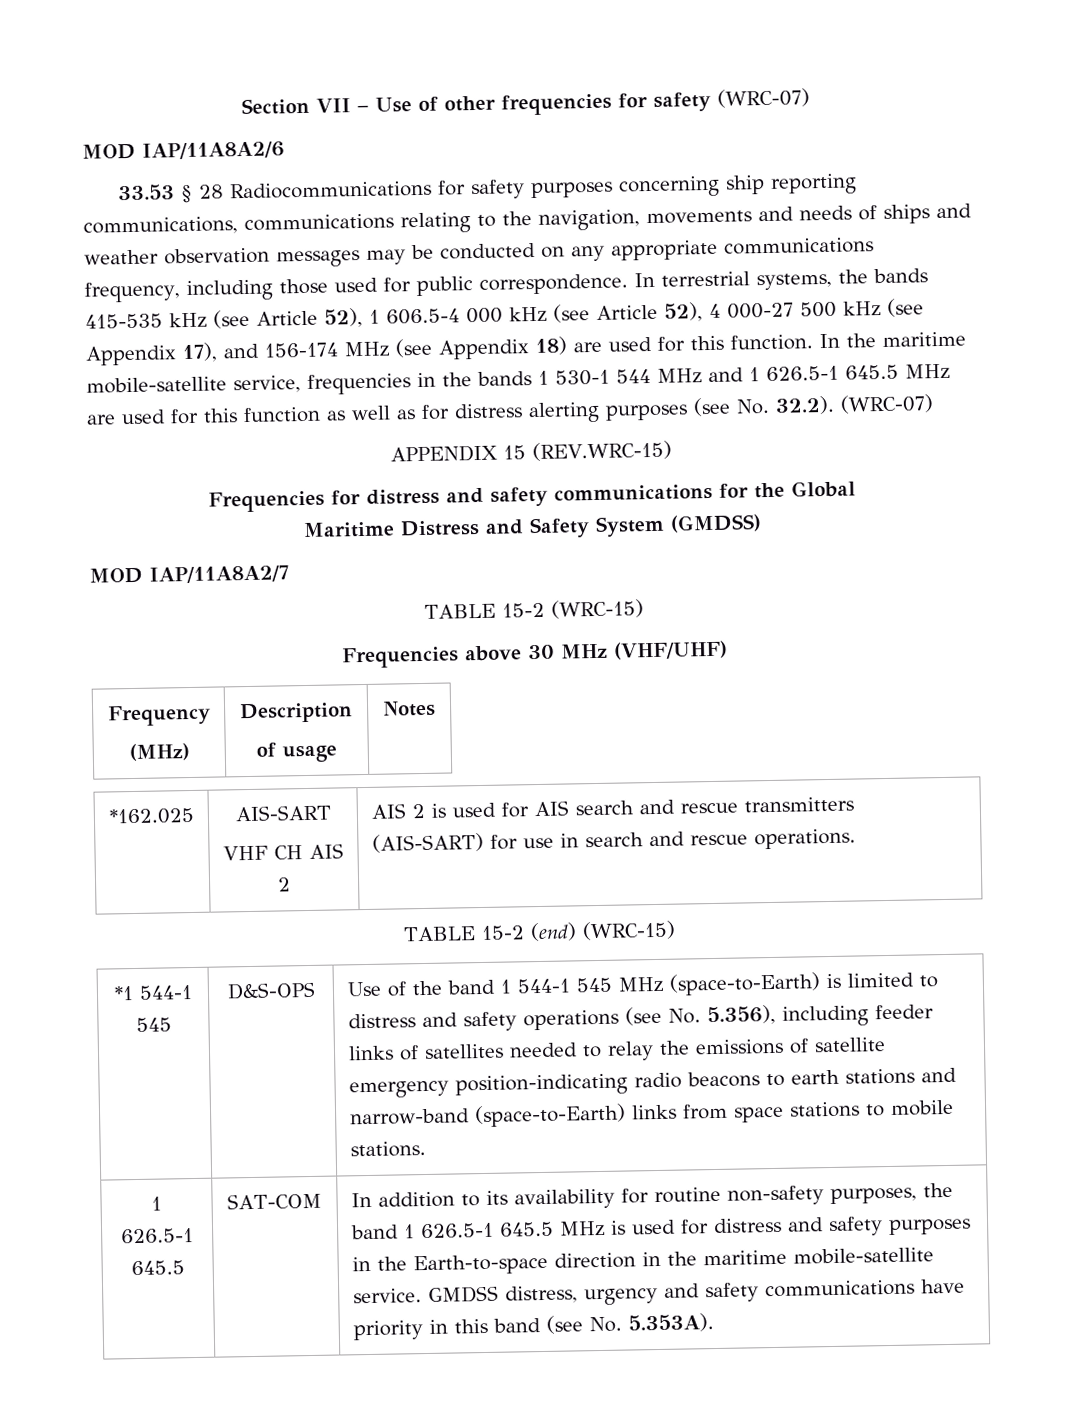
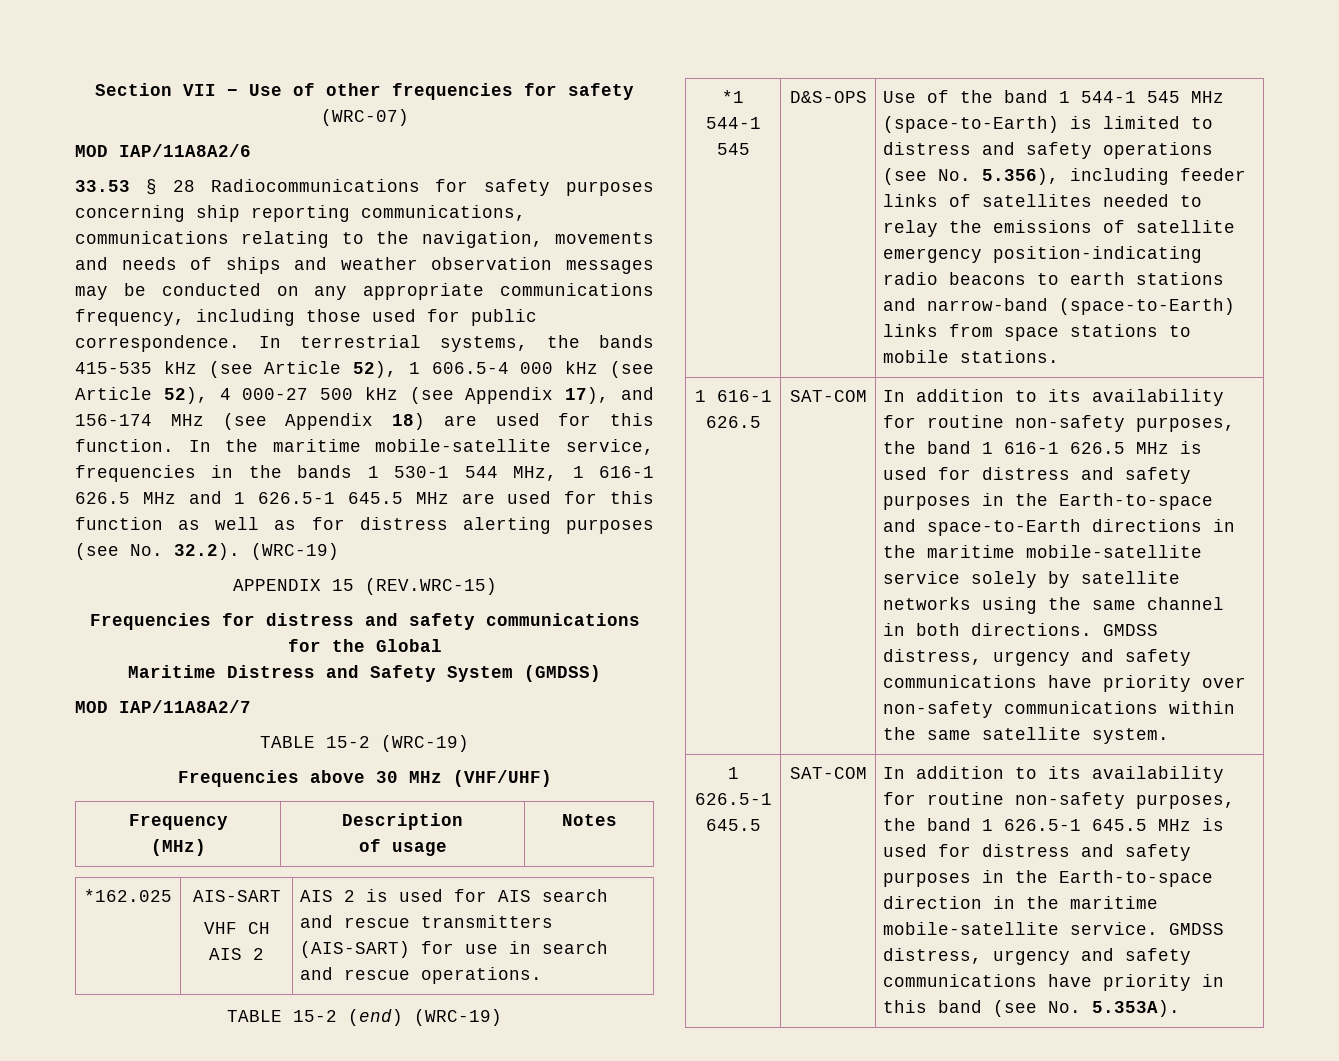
(651, 376) none -> [513,466,655,481] [75,492,130,504] MHz, 1 616-1 626.5
[840,394,934,414] (WRC-07) -> [251,543,339,560] (WRC-19)
[550,599,644,619] (WRC-15) -> [381,735,469,752] (WRC-19)
[581,920,676,941] (WRC-15) -> [414,1009,502,1026] (WRC-19)
(426, 1149) none -> [694,390,772,402] [705,416,761,428] [789,390,867,402] [883,389,1225,406] [883,415,1236,432] [883,441,1203,454] [883,467,1192,484] [883,493,1214,510] [883,519,1236,536] [883,545,1203,558] [883,571,1181,588] [883,597,1225,614] [883,623,1159,636] [883,649,1192,666] [883,675,1247,692] [883,701,1236,718] [883,727,1170,744] // 1 616-1 626.5 | SAT-COM | In addition to its availability for routine non-safety purposes, the band 1 616-1 626.5 MHz is used for distress and safety purposes in the Earth-to-space and space-to-Earth directions in the maritime mobile-satellite service solely by satellite networks using the same channel in both directions. GMDSS distress, urgency and safety communications have priority over non-safety communications within the same satellite system.

